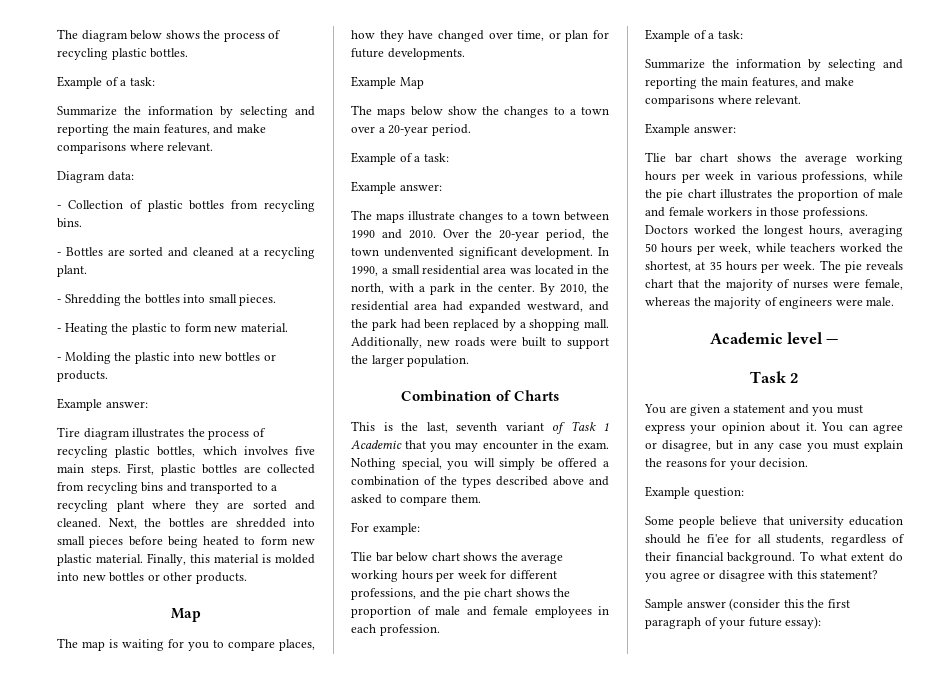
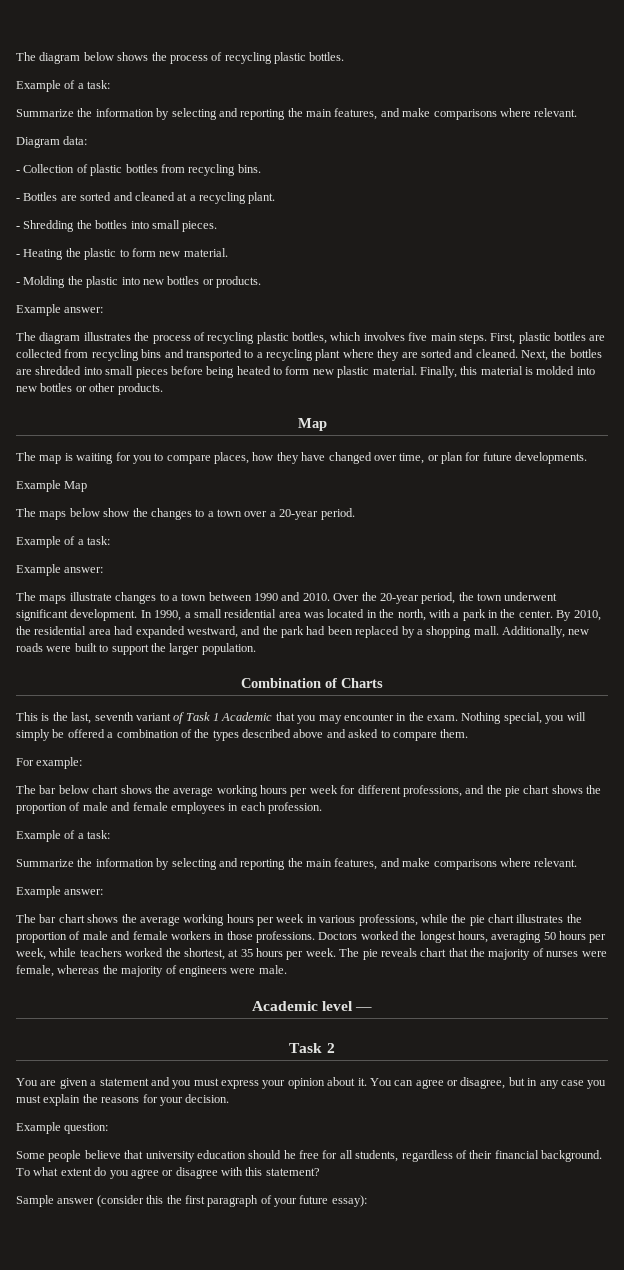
[57,427,80,437] Tire -> [16,332,36,341] The
[383,247,454,257] undenvented -> [504,592,558,601] underwent
[351,551,372,561] Tlie -> [16,785,36,794] The
[645,152,666,162] Tlie -> [16,914,36,923] The
[706,534,729,543] fi'ee -> [299,1150,319,1159] free

